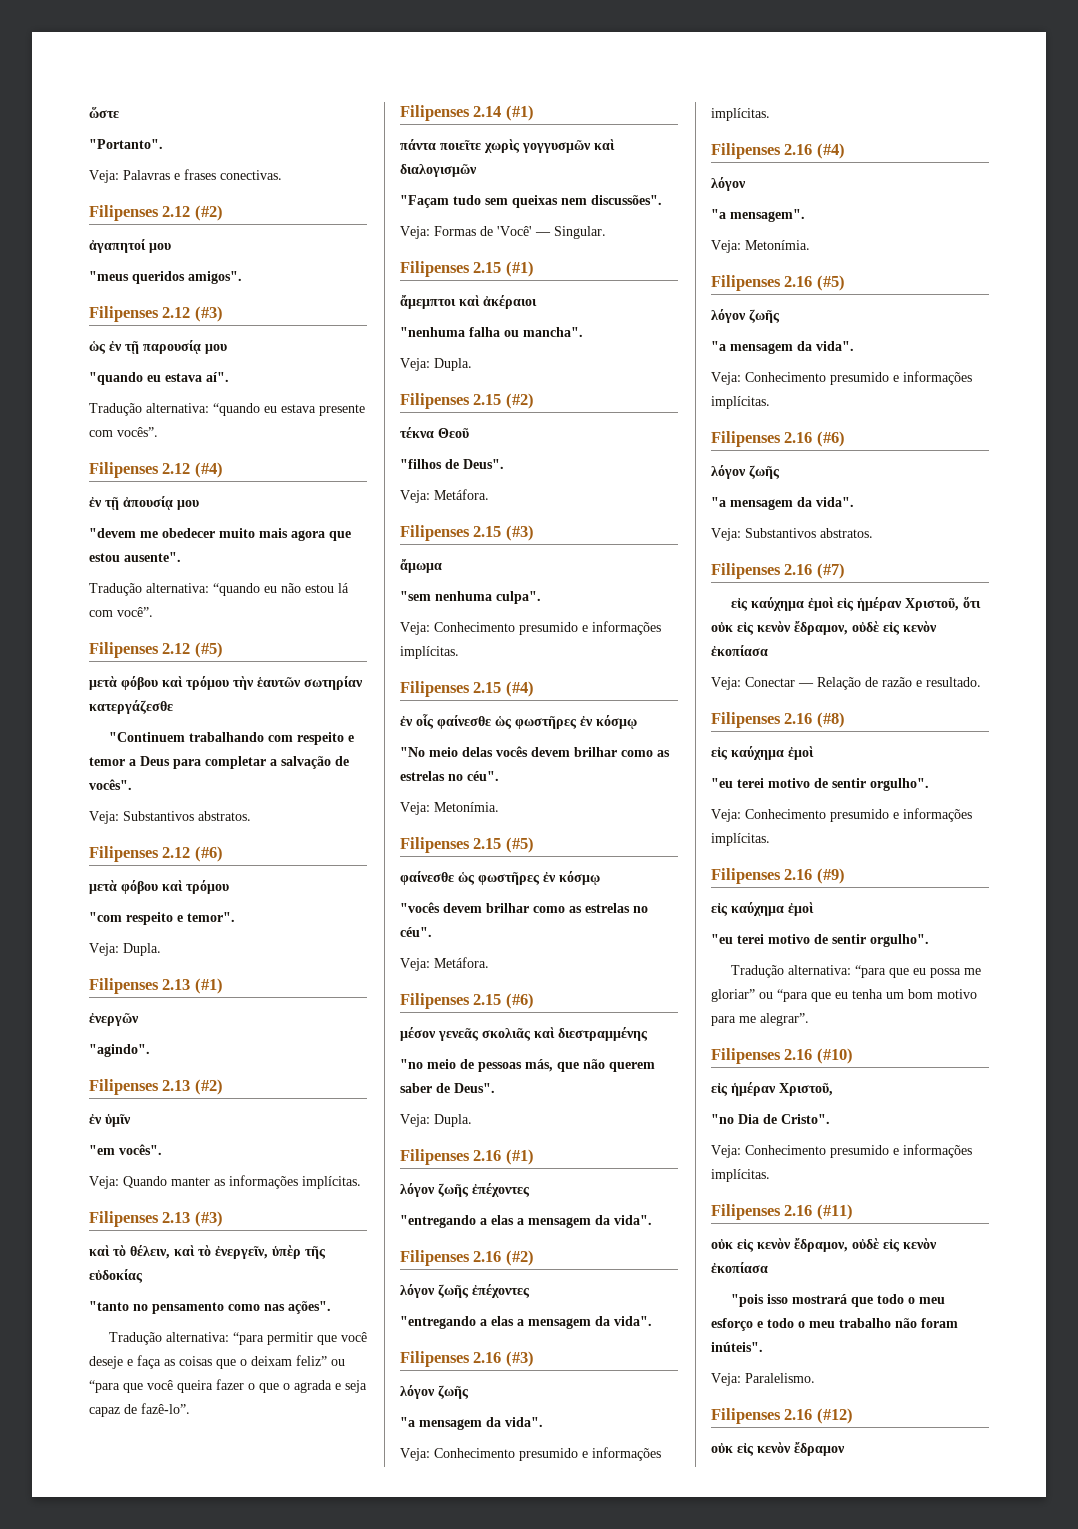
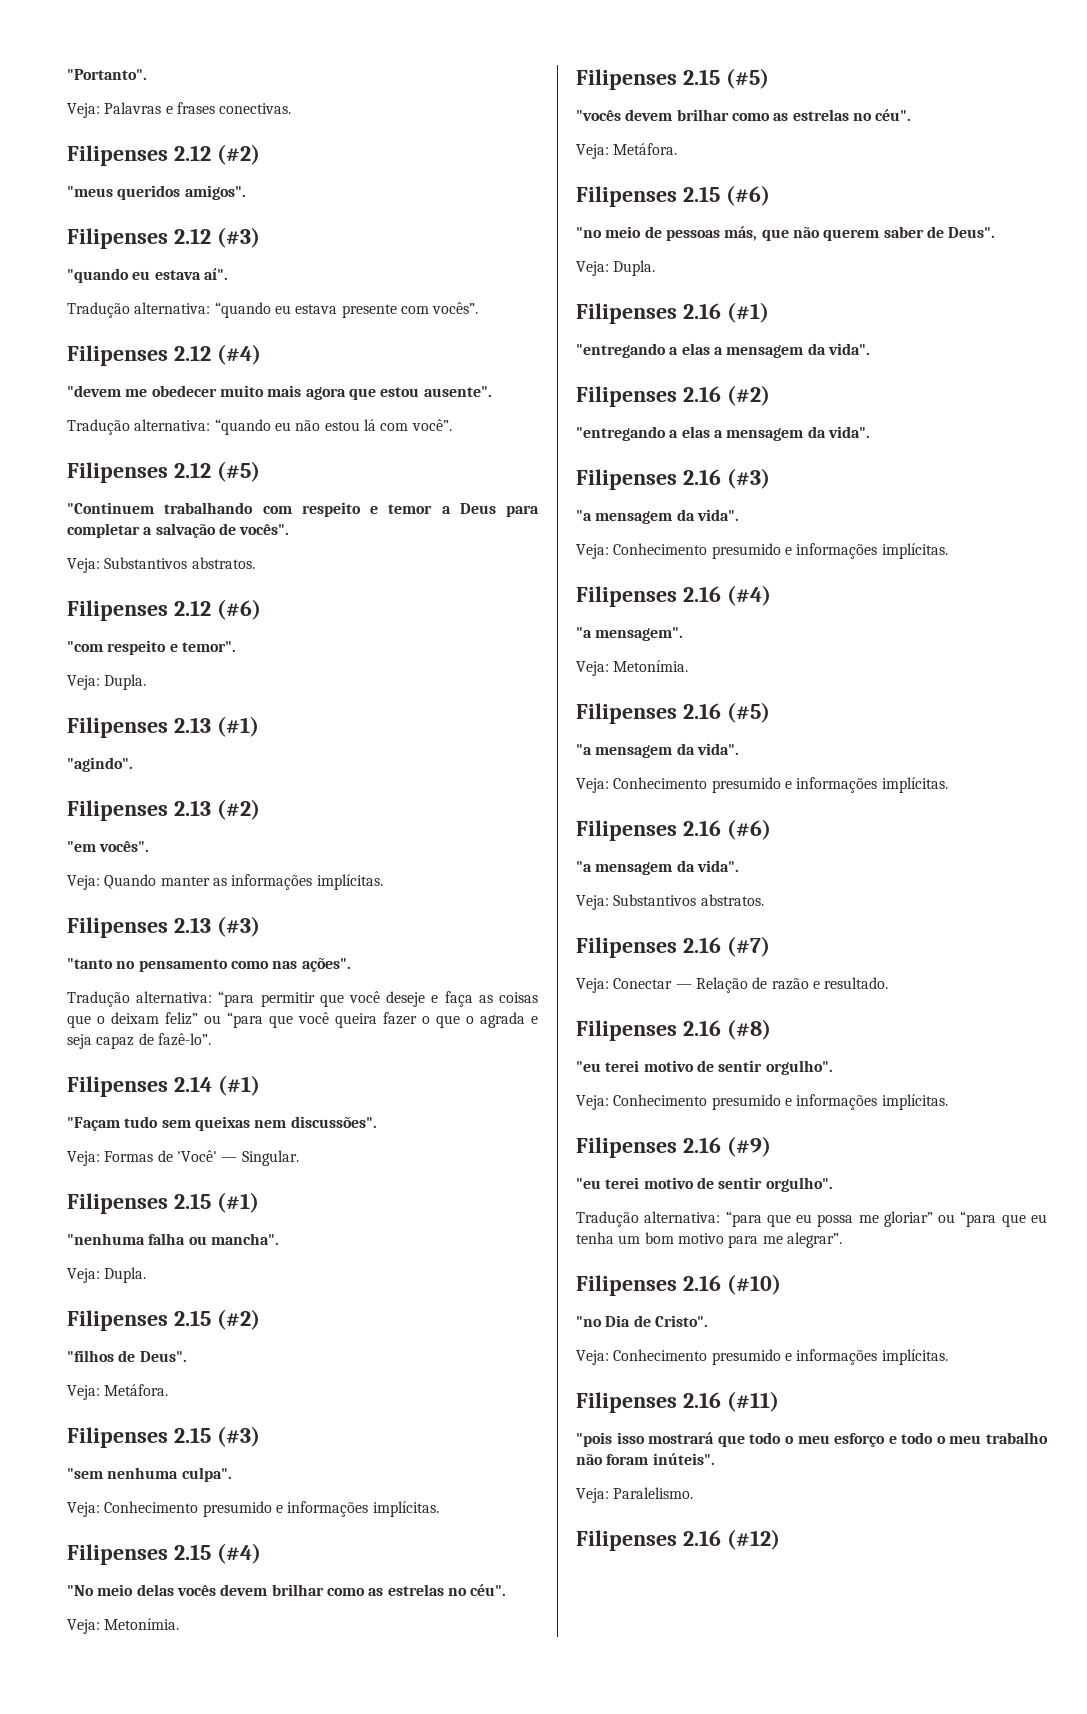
[89,107,119,118] ὥστε // -> (67, 74) none
[89,239,171,253] // ἀγαπητοί μου -> (260, 154) none
[89,340,227,354] // ὡς ἐν τῇ παρουσίᾳ μου -> (260, 237) none
[89,496,199,510] // ἐν τῇ ἀπουσίᾳ μου -> (261, 354) none
[89,676,363,690] [89,700,173,714] // μετὰ φόβου καὶ τρόμου τὴν ἑαυτῶν σωτηρίαν κατεργάζεσθε -> (260, 471) none
[89,880,229,894] // μετὰ φόβου καὶ τρόμου -> (261, 609) none
[89,1013,139,1026] // ἐνεργῶν -> (259, 726) none
[89,1114,131,1127] // ἐν ὑμῖν -> (260, 809) none
[89,1245,326,1259] [89,1269,143,1283] // καὶ τὸ θέλειν, καὶ τὸ ἐνεργεῖν, ὑπὲρ τῆς εὐδοκίας -> (260, 926) none
[400,139,615,153] [400,164,477,177] // πάντα ποιεῖτε χωρὶς γογγυσμῶν καὶ διαλογισμῶν -> (260, 1085) none
[400,295,537,309] // ἄμεμπτοι καὶ ἀκέραιοι -> (259, 1202) none
[400,427,469,438] // τέκνα Θεοῦ -> (260, 1319) none
[400,559,442,573] // ἄμωμα -> (260, 1436) none
[400,714,637,729] // ἐν οἷς φαίνεσθε ὡς φωστῆρες ἐν κόσμῳ -> (261, 1553) none
[400,871,600,885] // φαίνεσθε ὡς φωστῆρες ἐν κόσμῳ -> (769, 78) none
[400,1027,648,1041] // μέσον γενεᾶς σκολιᾶς καὶ διεστραμμένης -> (770, 195) none
[400,1183,530,1197] // λόγον ζωῆς ἐπέχοντες -> (769, 312) none
[400,1284,530,1298] // λόγον ζωῆς ἐπέχοντες -> (770, 395) none
[400,1385,469,1399] // λόγον ζωῆς -> (770, 478) none
[711,177,746,191] // λόγον -> (771, 595) none
[711,309,780,323] // λόγον ζωῆς -> (770, 712) none
[711,465,780,479] // λόγον ζωῆς -> (771, 829) none
[730,597,981,611] [711,621,937,635] [711,645,768,656] // εἰς καύχημα ἐμοὶ εἰς ἡμέραν Χριστοῦ, ὅτι οὐκ εἰς κενὸν ἔδραμον, οὐδὲ εἰς κενὸν ἐκοπίασα -> (770, 946) none
[711,746,814,760] // εἰς καύχημα ἐμοὶ -> (771, 1029) none
[711,902,814,916] // εἰς καύχημα ἐμοὶ -> (771, 1146) none
[711,1082,833,1096] // εἰς ἡμέραν Χριστοῦ, -> (781, 1284) none
[711,1238,937,1252] [711,1262,768,1273] // οὐκ εἰς κενὸν ἔδραμον, οὐδὲ εἰς κενὸν ἐκοπίασα -> (779, 1401) none
[711,1442,845,1456] // οὐκ εἰς κενὸν ἔδραμον -> (780, 1539) none

